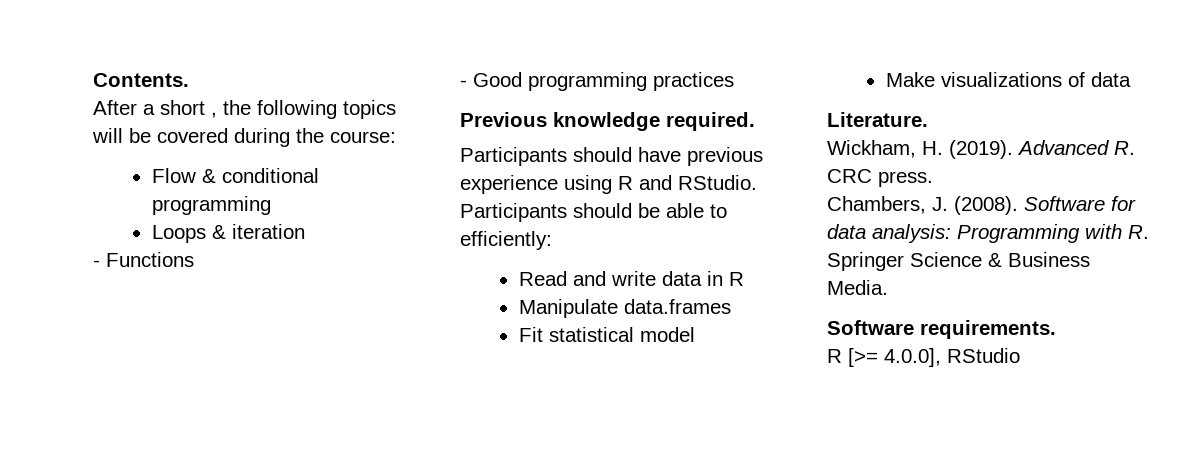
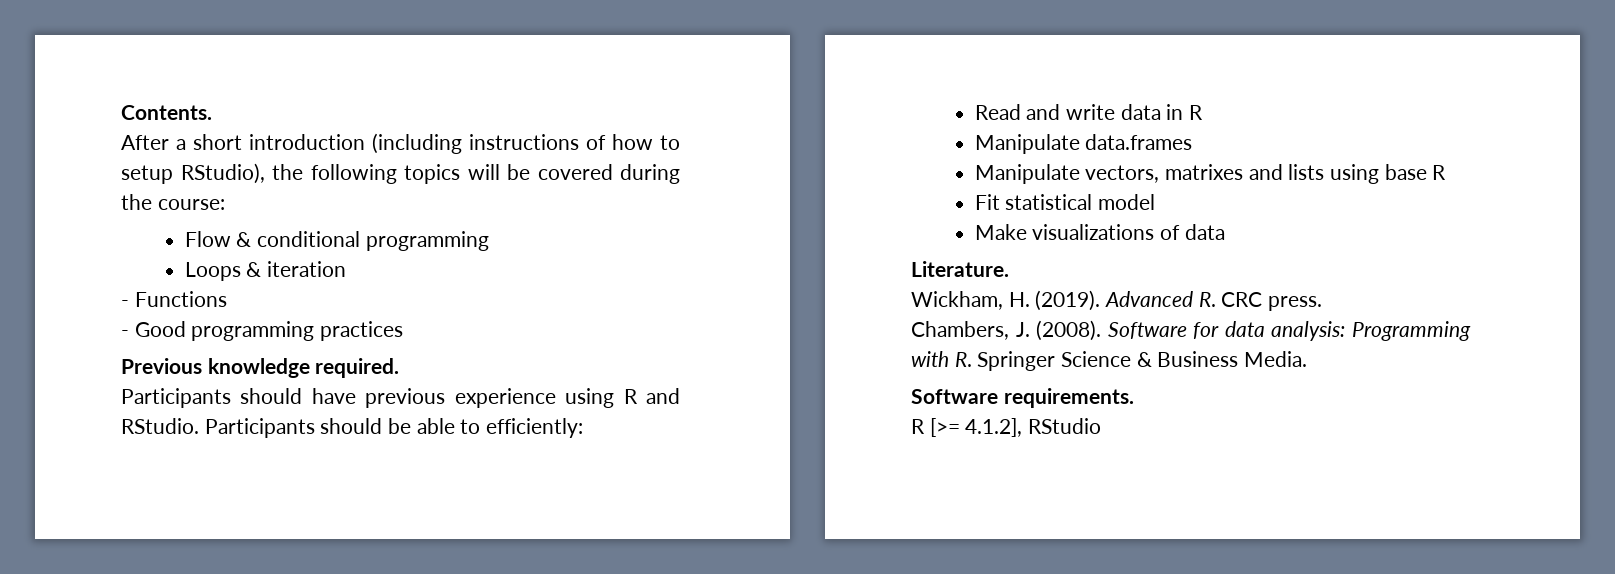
[211,112,217,118] , -> [249,133,680,154] [121,163,265,184] introduction (including instructions of how to setup RStudio),
(731, 306) none -> [974,164,1447,184] // Manipulate vectors, matrixes and lists using base R
[884,348,941,367] 4.0.0], -> [965,418,1023,437] 4.1.2],

